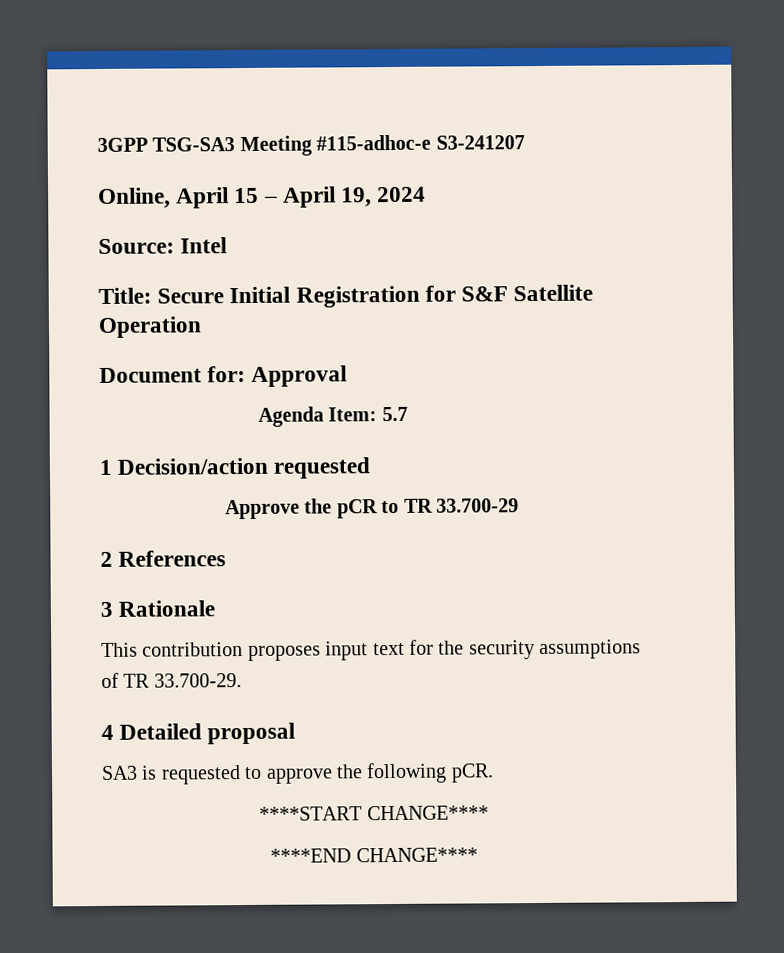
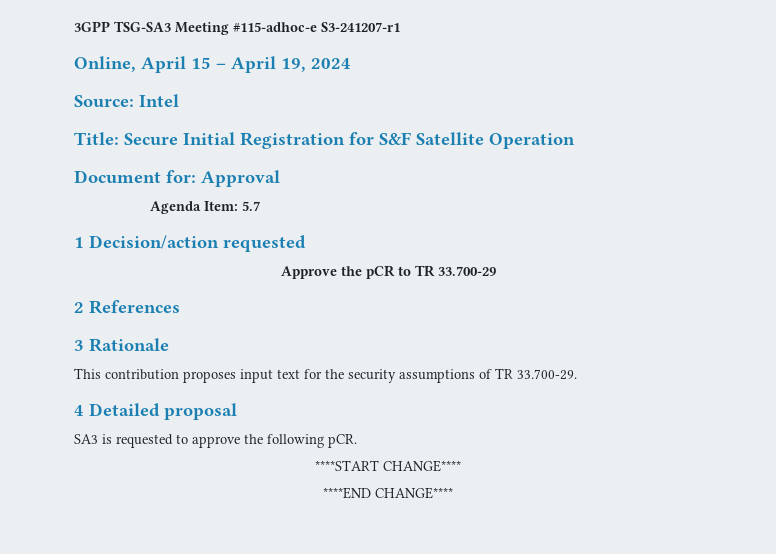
[435,135,525,150] S3-241207 -> [321,22,400,32] S3-241207-r1

